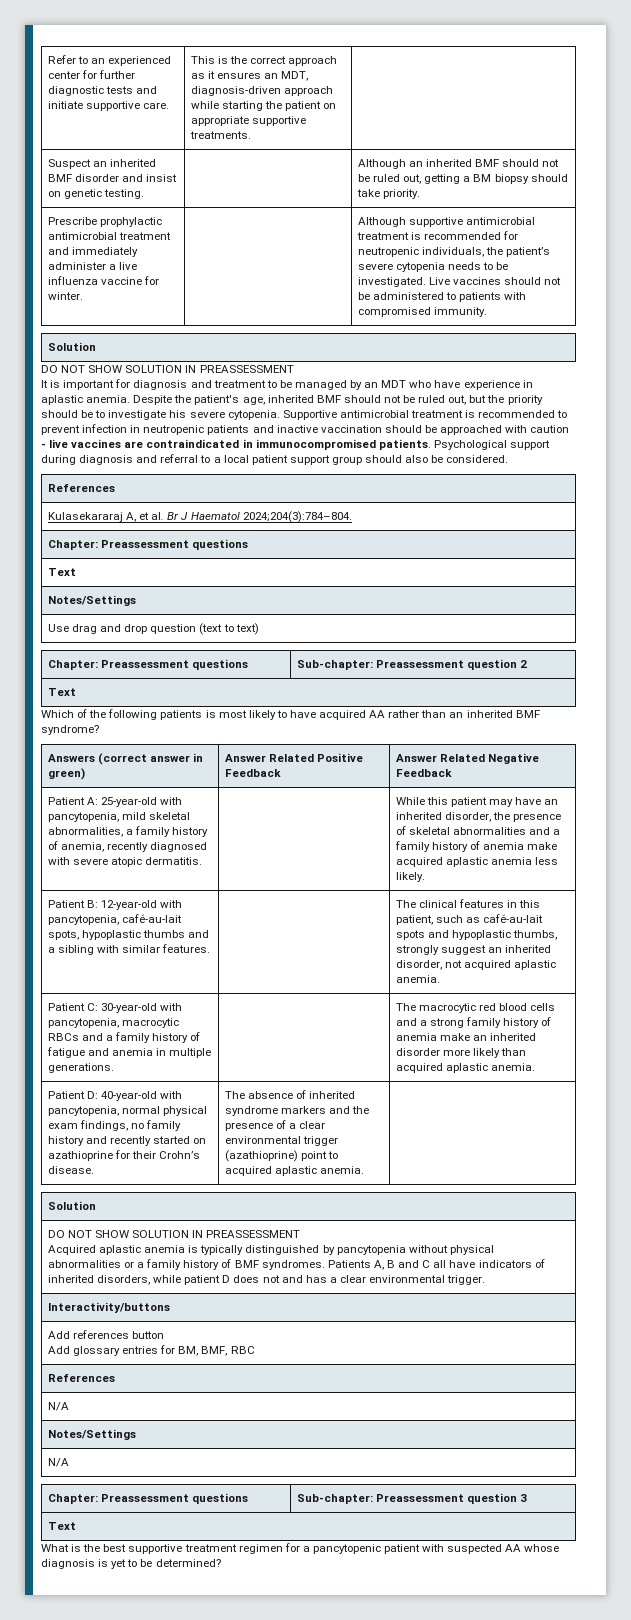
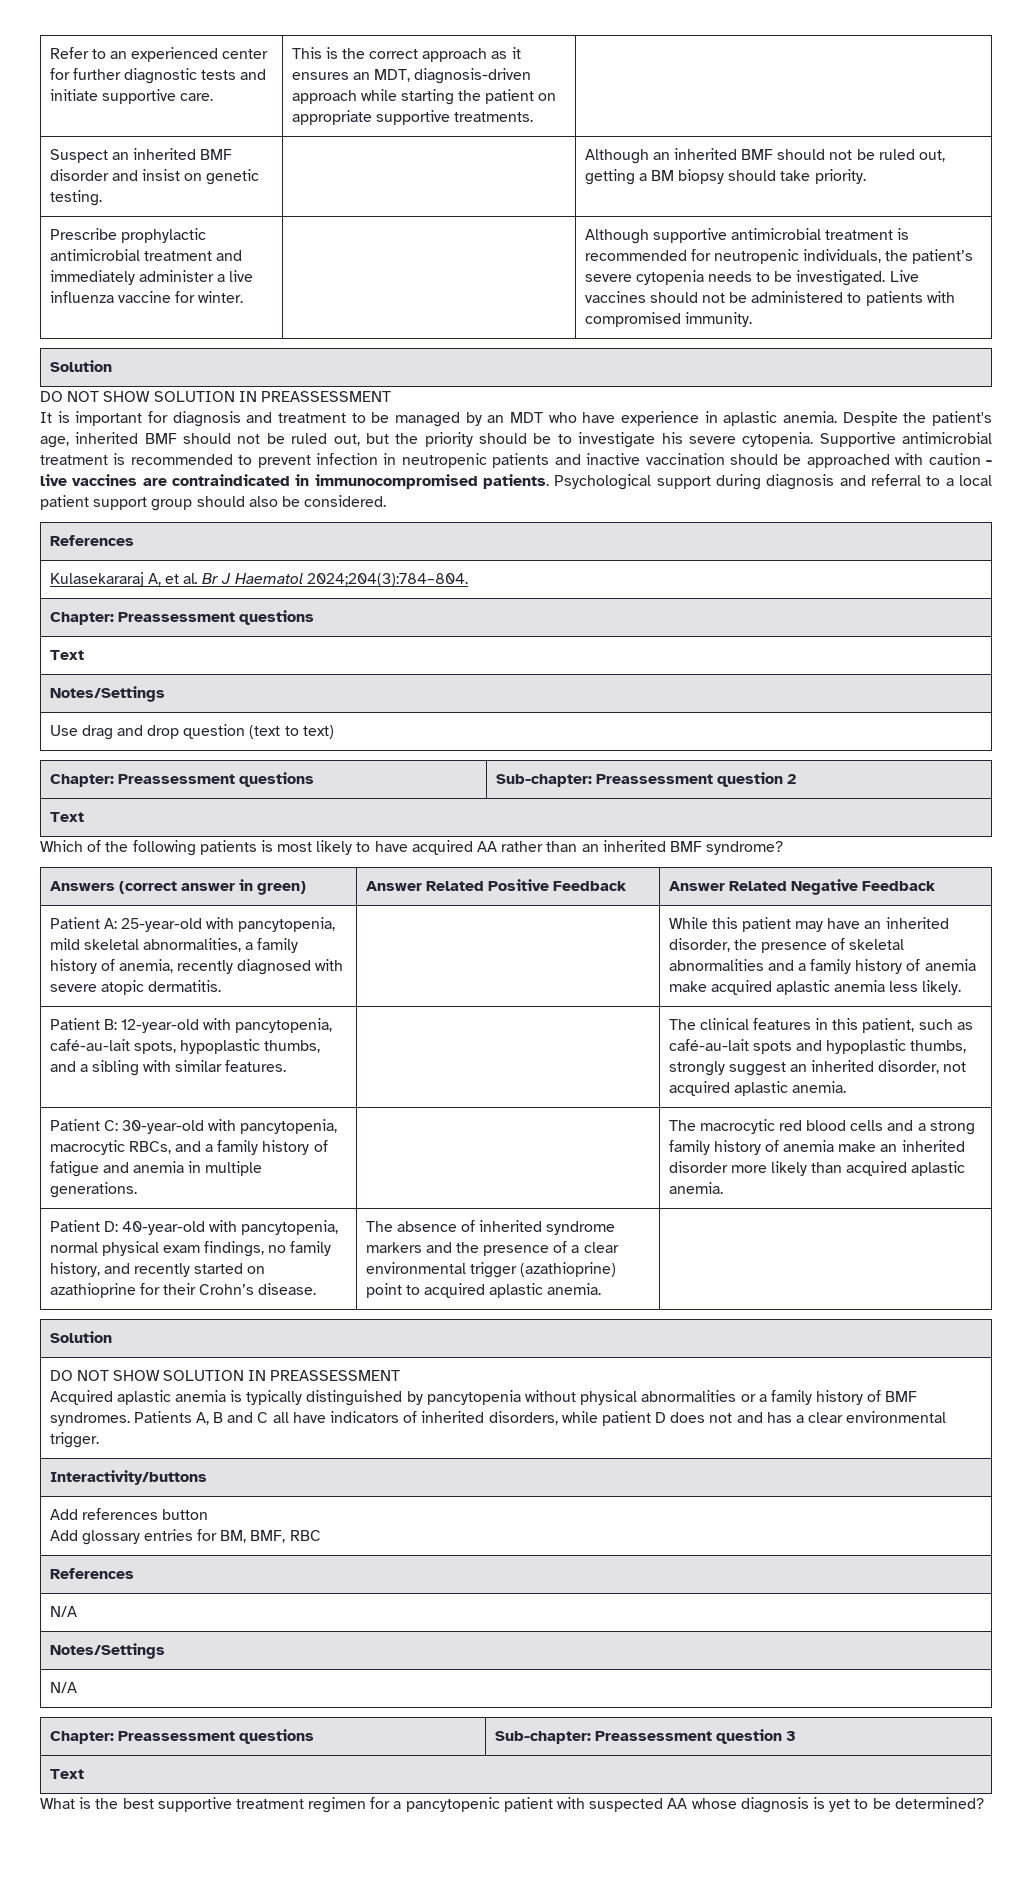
[143,930,186,938] thumbs -> [264,1040,321,1053] thumbs,
[47,1033,79,1041] RBCs -> [128,1141,171,1154] RBCs,
[47,1136,84,1146] history -> [49,1262,100,1277] history,

